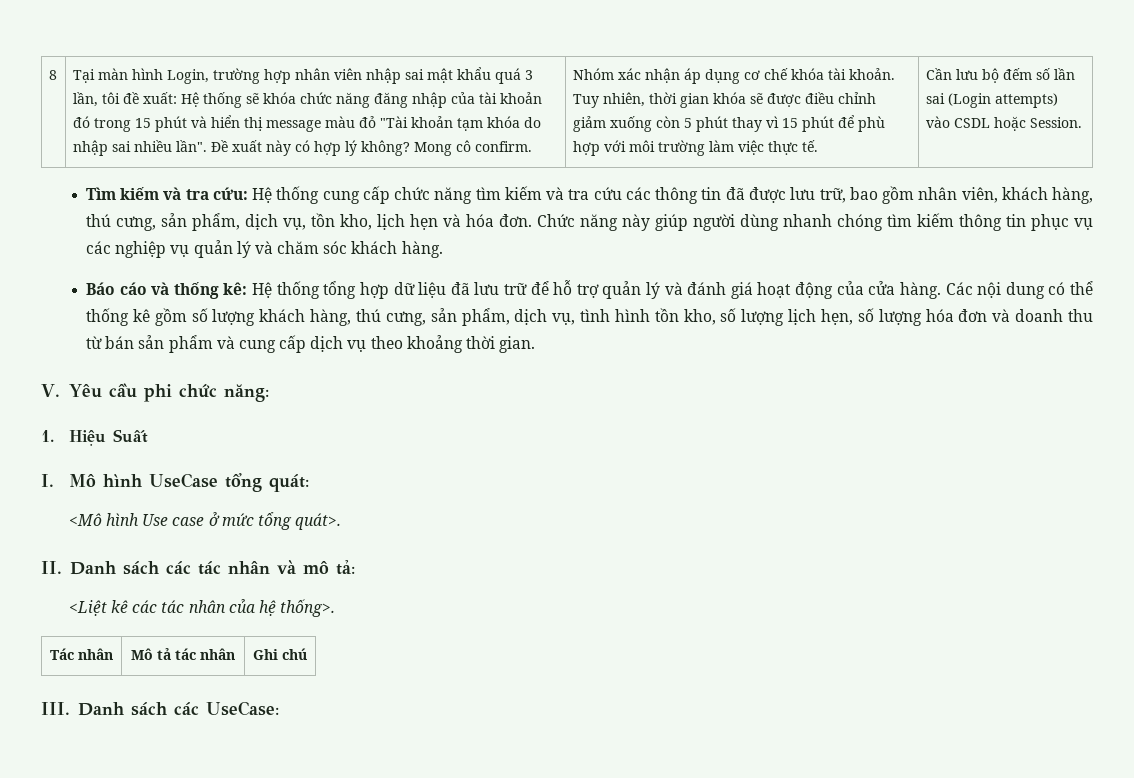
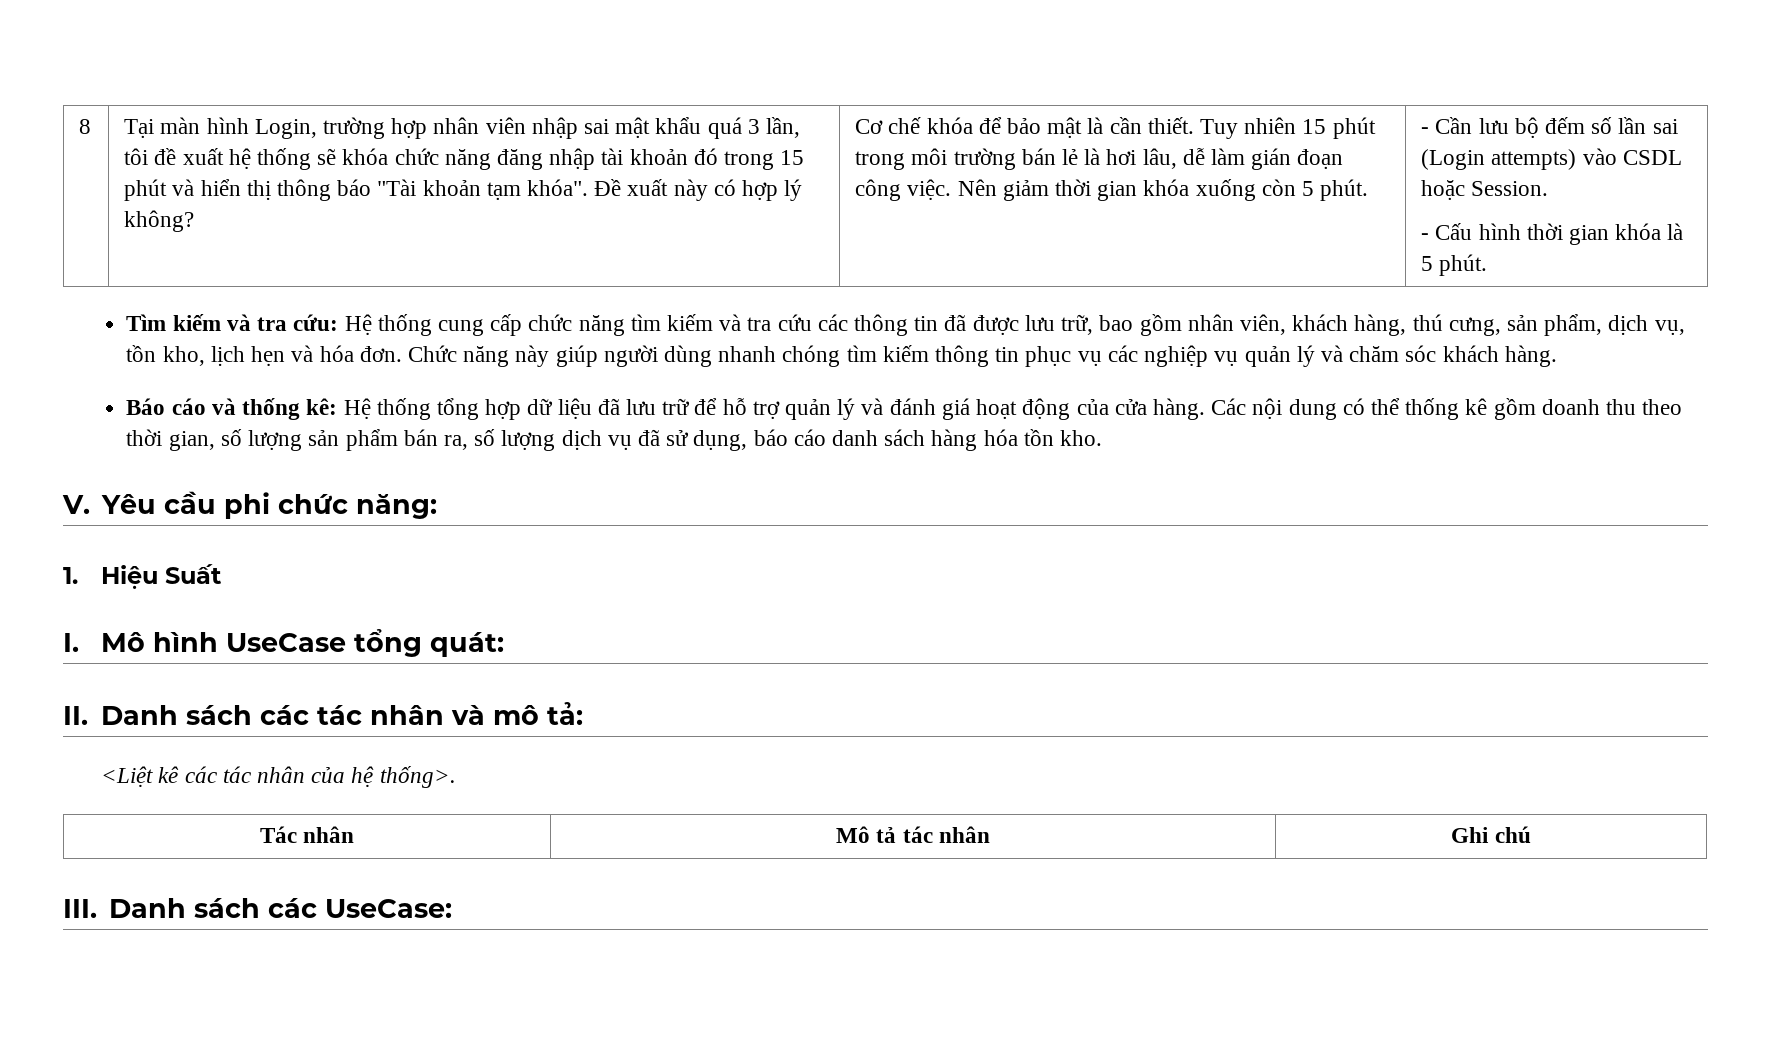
[142,92,199,107] xuất: Hệ -> [182,148,251,169] xuất hệ
[450,92,475,104] của -> (596, 159) none
[265,116,541,132] [72,140,207,156] message màu đỏ "Tài khoản tạm khóa do nhập sai nhiều lần". -> [276,179,589,201] thông báo "Tài khoản tạm khóa".
[413,140,532,156] [572,68,895,84] [572,92,876,108] [572,115,885,132] [572,140,818,156] Mong cô confirm. | Nhóm xác nhận áp dụng cơ chế khóa tài khoản. Tuy nhiên, thời gian khóa sẽ được điều chỉnh giảm xuống còn 5 phút thay vì 15 phút để phù hợp với môi trường làm việc thực tế. | -> [855,117,1376,139] [855,148,1344,170] [855,179,1369,201] [1421,127,1430,134] | Cơ chế khóa để bảo mật là cần thiết. Tuy nhiên 15 phút trong môi trường bán lẻ là hơi lâu, dễ làm gián đoạn công việc. Nên giảm thời gian khóa xuống còn 5 phút. | -
(1082, 122) none -> [1421,223,1684,245] [1421,254,1488,276] // - Cấu hình thời gian khóa là 5 phút.
[191,308,1094,326] [85,335,536,353] số lượng khách hàng, thú cưng, sản phẩm, dịch vụ, tình hình tồn kho, số lượng lịch hẹn, số lượng hóa đơn và doanh thu từ bán sản phẩm và cung cấp dịch vụ theo khoảng thời gian. -> [1541,399,1683,415] [126,429,1103,451] doanh thu theo thời gian, số lượng sản phẩm bán ra, số lượng dịch vụ đã sử dụng, báo cáo danh sách hàng hóa tồn kho.
[68,512,342,530] // <Mô hình Use case ở mức tổng quát>. -> (505, 644) none

